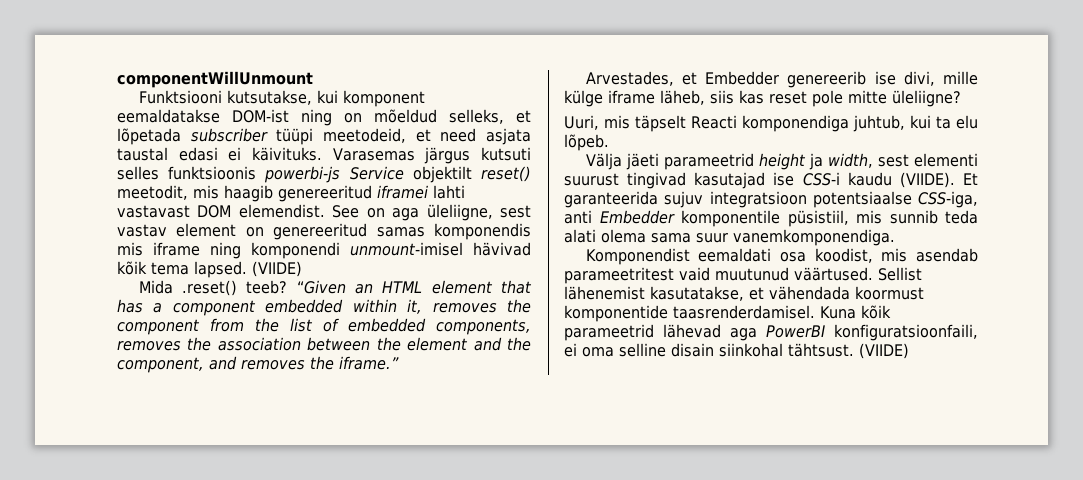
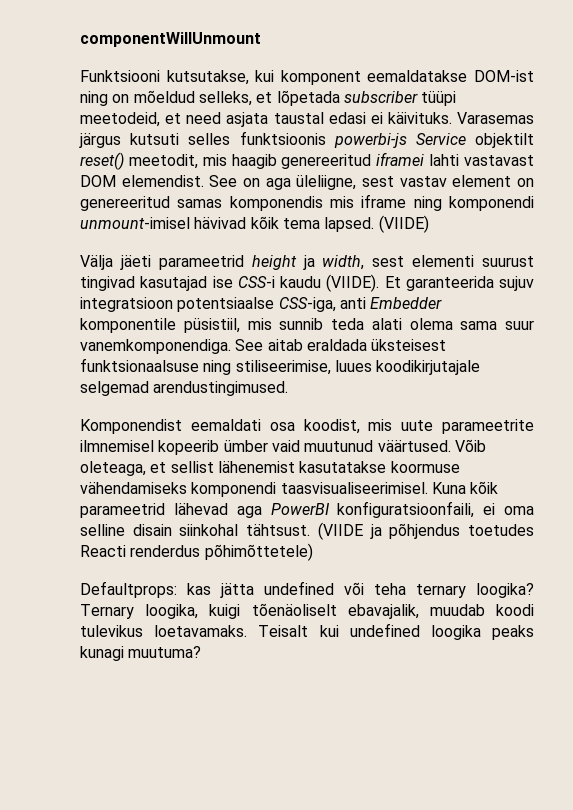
[138,280,532,296] [117,299,531,316] [117,318,531,335] [117,337,531,351] [117,356,399,373] [585,71,978,88] [564,90,961,107] [564,115,978,132] [564,134,609,151] // Mida .reset() teeb? “Given an HTML element that has a component embedded within it, removes the component from the list of embedded components, removes the association between the element and the component, and removes the iframe.” // Arvestades, et Embedder genereerib ise divi, mille külge iframe läheb, siis kas reset pole mitte üleliigne? // Uuri, mis täpselt Reacti komponendiga juhtub, kui ta elu lõpeb. -> (429, 224) none
(895, 237) none -> [235,339,447,351] [80,358,481,375] [80,381,289,396] See aitab eraldada üksteisest funktsionaalsuse ning stiliseerimise, luues koodikirjutajale selgemad arendustingimused.
[916,248,978,262] [564,267,922,284] [564,286,924,301] [564,305,815,322] asendab parameetritest vaid muutunud väärtused. Sellist lähenemist kasutatakse, et vähendada koormust komponentide taasrenderdamisel. -> [401,419,534,434] [80,439,486,455] [80,461,460,476] [80,482,428,497] uute parameetrite ilmnemisel kopeerib ümber vaid muutunud väärtused. Võib oleteaga, et sellist lähenemist kasutatakse koormuse vähendamiseks komponendi taasvisualiseerimisel.
[859,343,909,359] (VIIDE) -> [317,522,534,540] [80,543,313,561] [80,581,534,598] [80,603,534,619] [80,623,535,640] [80,646,202,661] (VIIDE ja põhjendus toetudes Reacti renderdus põhimõttetele) // Defaultprops: kas jätta undefined või teha ternary loogika? Ternary loogika, kuigi tõenäoliselt ebavajalik, muudab koodi tulevikus loetavamaks. Teisalt kui undefined loogika peaks kunagi muutuma?

